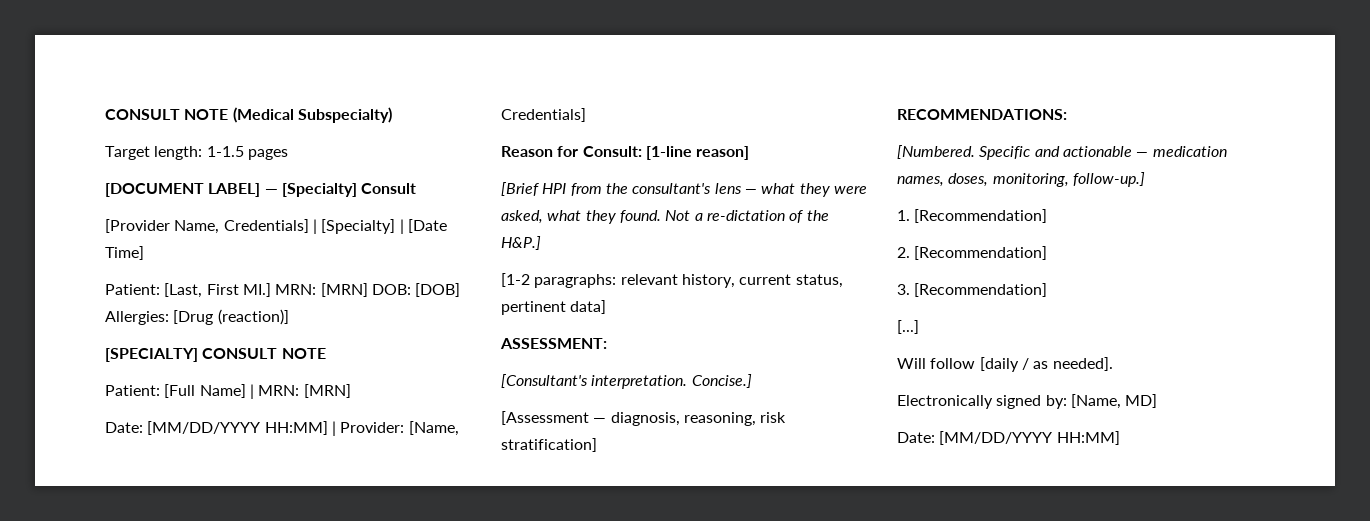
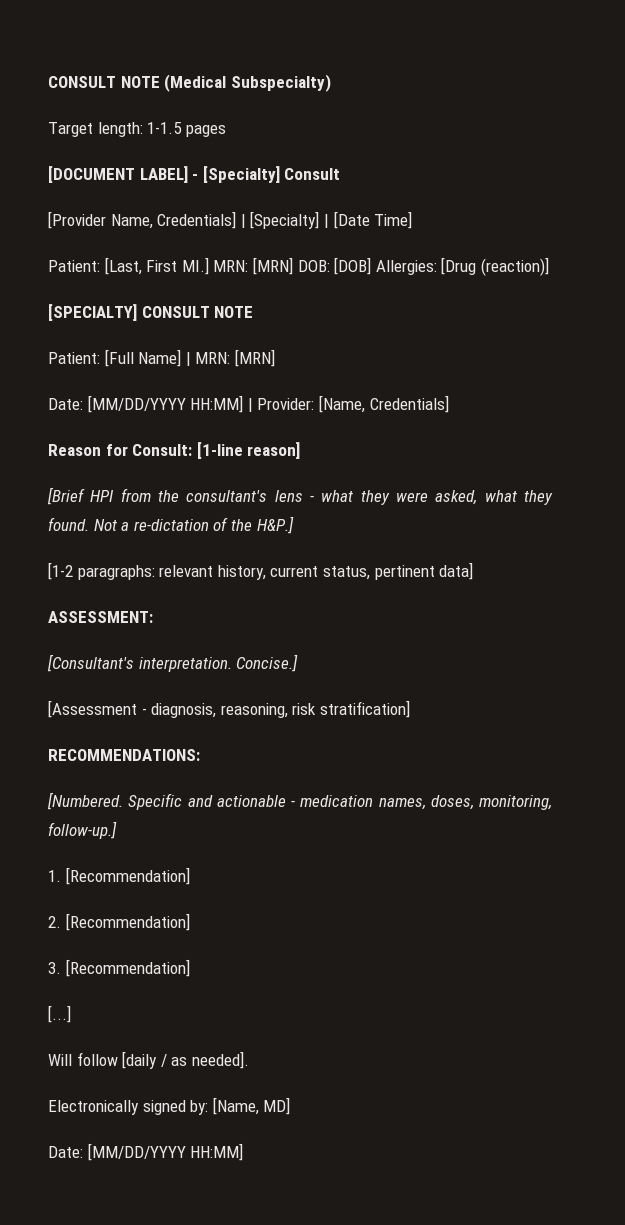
[264,189,278,194] — -> [192,174,199,180] -
[744,189,757,194] — -> [310,495,314,502] -
[593,418,607,423] — -> [141,708,147,715] -
[1136,152,1149,157] — -> [291,800,295,807] -

